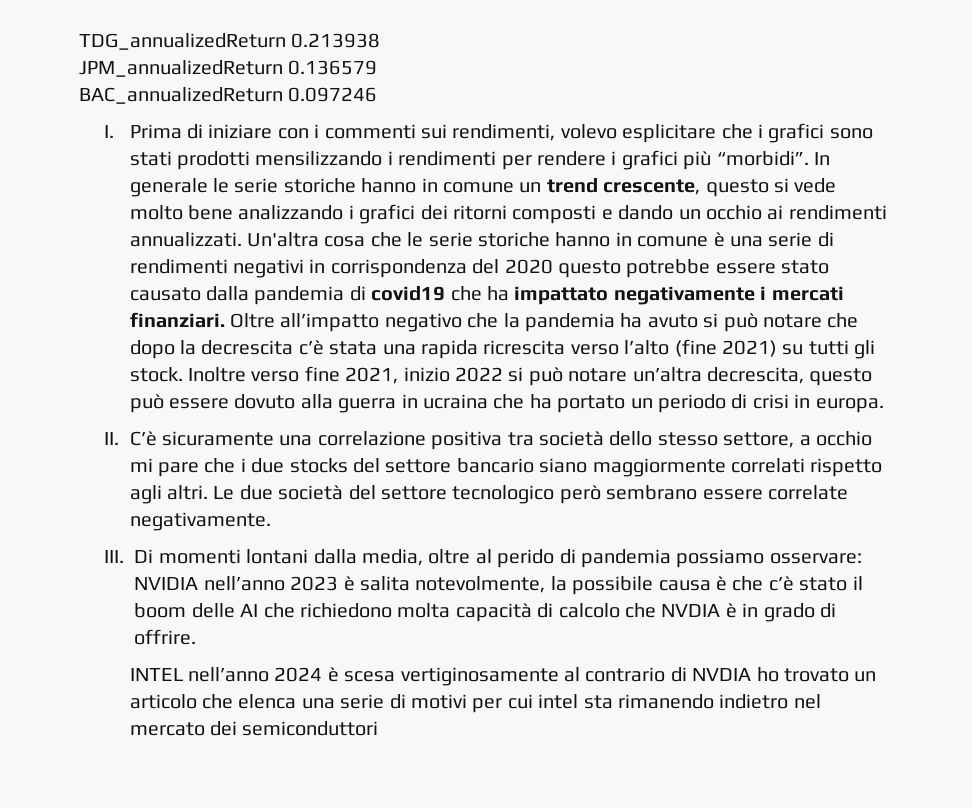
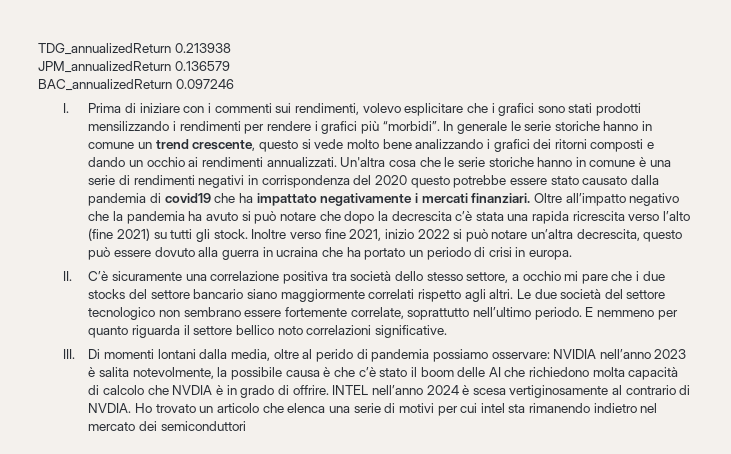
[559,485,601,504] però -> [159,310,181,317] non
[768,485,849,500] [129,512,271,531] correlate negativamente. -> [285,307,678,320] [88,325,447,338] fortemente correlate, soprattutto nell’ultimo periodo. E nemmeno per quanto riguarda il settore bellico noto correlazioni significative.
(197, 637) // -> (329, 390) none
[692,667,779,682] NVDIA ho -> [88,403,153,413] NVDIA. Ho

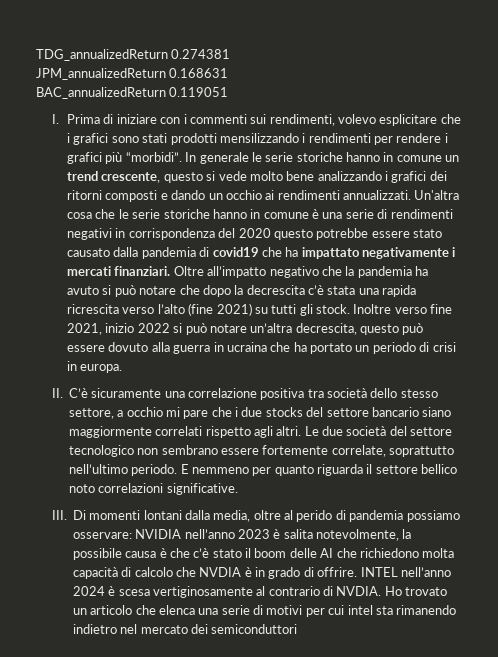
[174,43,231,53] 0.213938 -> [171,49,231,59] 0.274381
[174,61,230,71] 0.136579 -> [169,68,229,78] 0.168631
[175,79,234,89] 0.097246 -> [169,87,229,97] 0.119051

